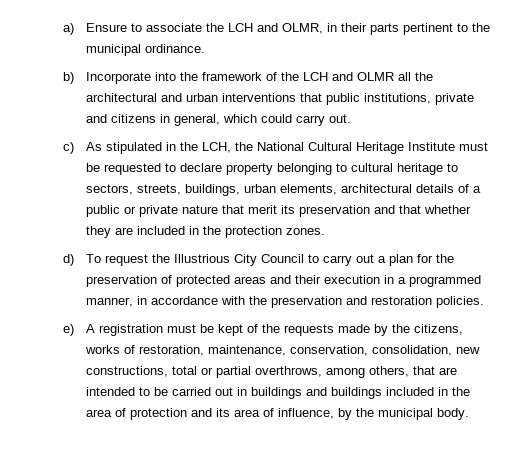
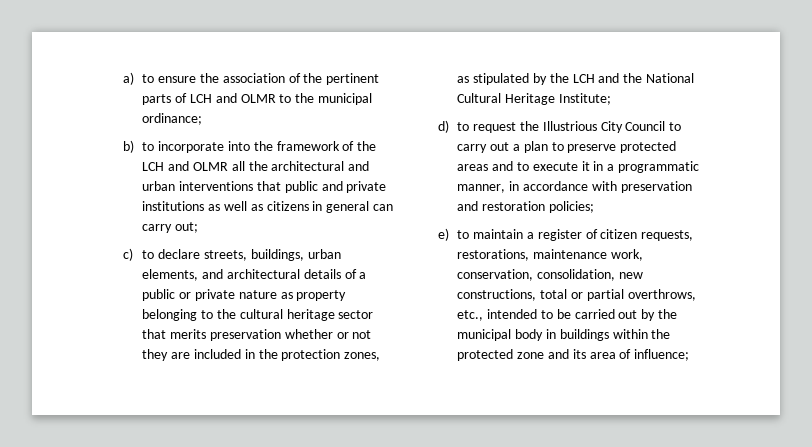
[86,23,454,35] Ensure to associate the LCH and OLMR, in their parts pertinent -> [142,73,380,85] [142,93,276,105] to ensure the association of the pertinent parts of LCH and OLMR
[145,44,206,53] ordinance. -> [142,113,203,125] ordinance;
[86,72,152,84] Incorporate -> [142,141,225,153] to incorporate
[364,93,475,105] [86,114,352,126] [63,142,489,154] [86,163,459,175] [86,184,134,195] institutions, private and citizens in general, which could carry out. // c) As stipulated in the LCH, the National Cultural Heritage Institute must be requested to declare property belonging to cultural heritage to sectors, -> [321,181,387,193] [142,201,393,213] [142,222,199,233] [123,248,201,261] and private institutions as well as citizens in general can carry out; // c) to declare
(338, 189) none -> [202,269,224,279] and
[222,205,472,217] that merit its preservation and that whether -> [280,290,347,301] [142,309,374,321] [142,329,372,341] as property belonging to the cultural heritage sector that merits preservation whether or not
[286,228,326,235] zones. -> [344,352,381,361] [457,73,694,85] [457,93,611,105] zones, as stipulated by the LCH and the National Cultural Heritage Institute;
[86,254,102,263] To -> [457,122,470,131] to
[417,254,455,263] [86,275,381,287] for the preservation of protected areas and their execution -> [551,141,677,153] [457,161,590,171] to preserve protected areas and to execute it
[409,275,482,287] programmed -> [617,161,699,173] programmatic
[249,296,268,305] the -> (617, 186) none
[436,296,485,308] policies. -> [548,201,594,213] policies;
[86,324,464,336] [85,345,287,356] A registration must be kept of the requests made by the citizens, works of restoration, maintenance, -> [457,229,694,241] [457,249,643,261] to maintain a register of citizen requests, restorations, maintenance work,
[326,366,458,378] among others, that are -> [457,310,484,321] etc.,
[237,387,471,399] [86,408,470,420] in buildings and buildings included in the area of protection and its area of influence, by the municipal body. -> [641,309,677,321] [457,329,671,341] [457,349,690,361] by the municipal body in buildings within the protected zone and its area of influence;

